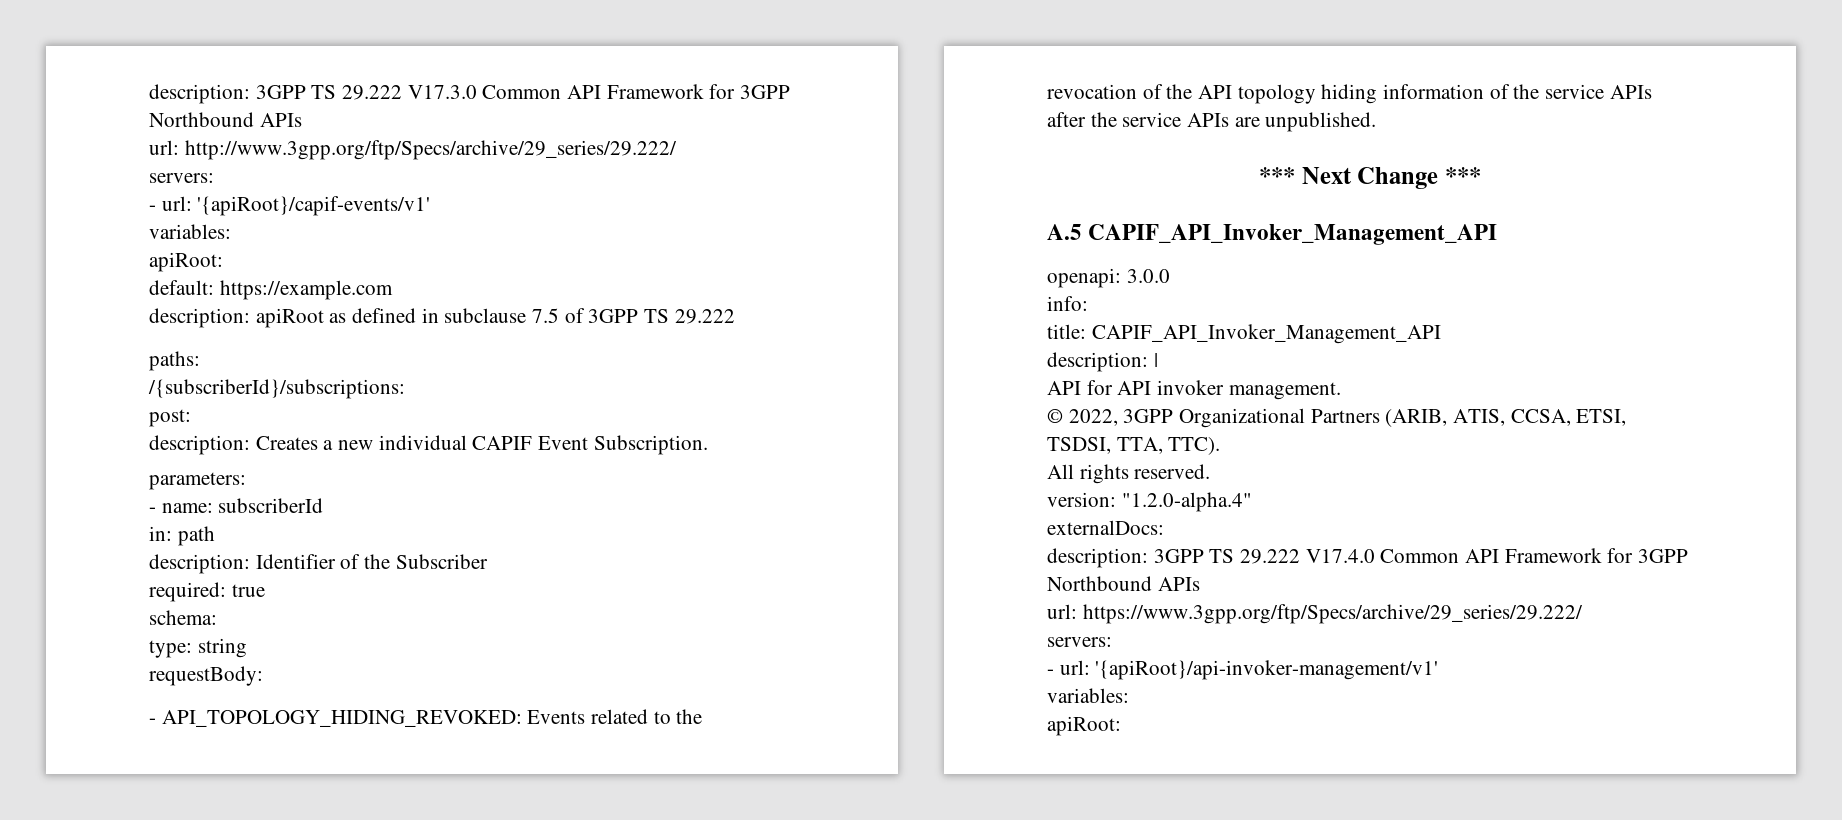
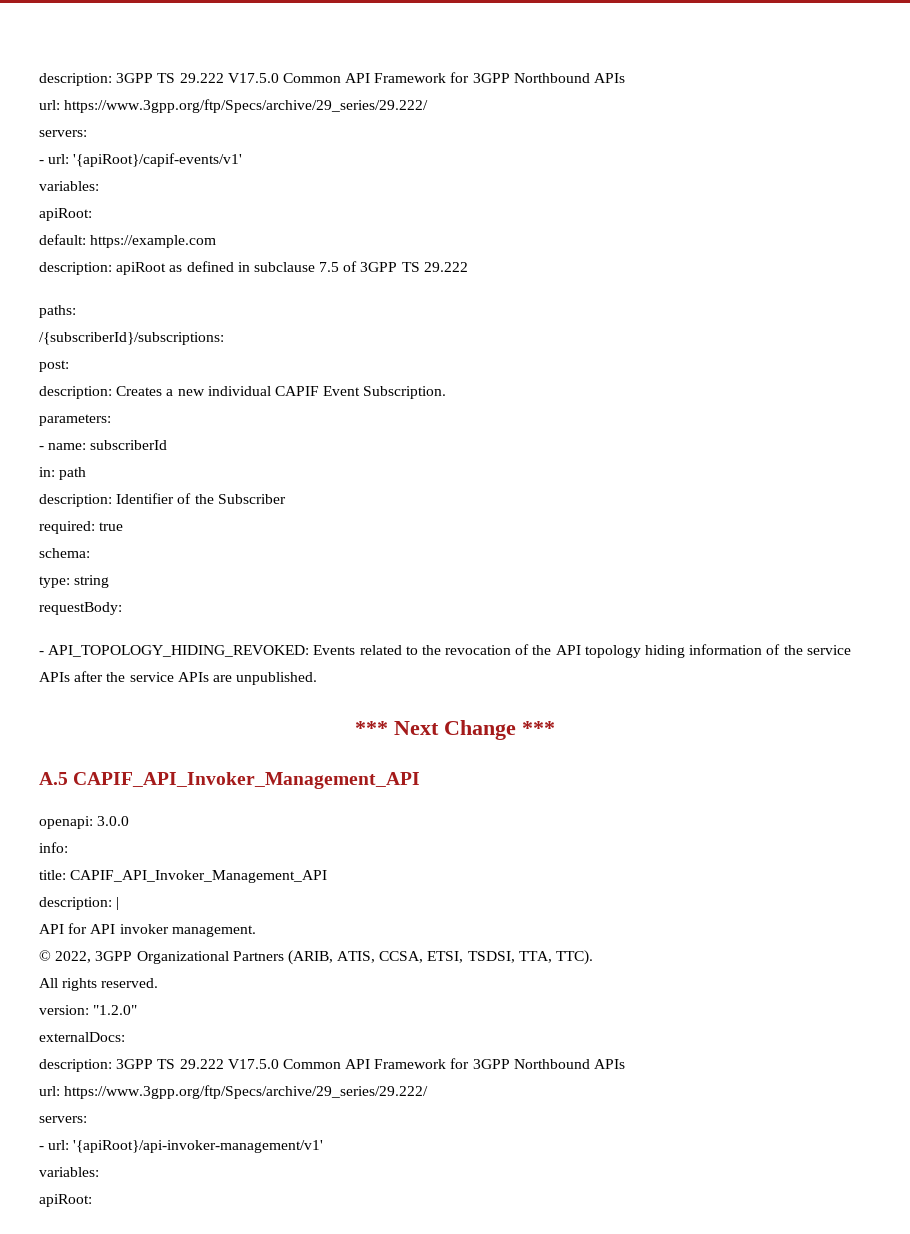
[149,84,791,104] [149,112,302,127] [149,140,677,160] description: 3GPP TS 29.222 V17.3.0 Common API Framework for 3GPP Northbound APIs // url: http://www.3gpp.org/ftp/Specs/archive/29_series/29.222/ -> [39,72,626,86] [39,99,429,113] description: 3GPP TS 29.222 V17.5.0 Common API Framework for 3GPP Northbound APIs // url: https://www.3gpp.org/ftp/Specs/archive/29_series/29.222/
[1121,492,1252,512] "1.2.0-alpha.4" -> [93,1005,138,1015] "1.2.0"
[1305,549,1375,563] V17.4.0 -> [227,1059,279,1069] V17.5.0

